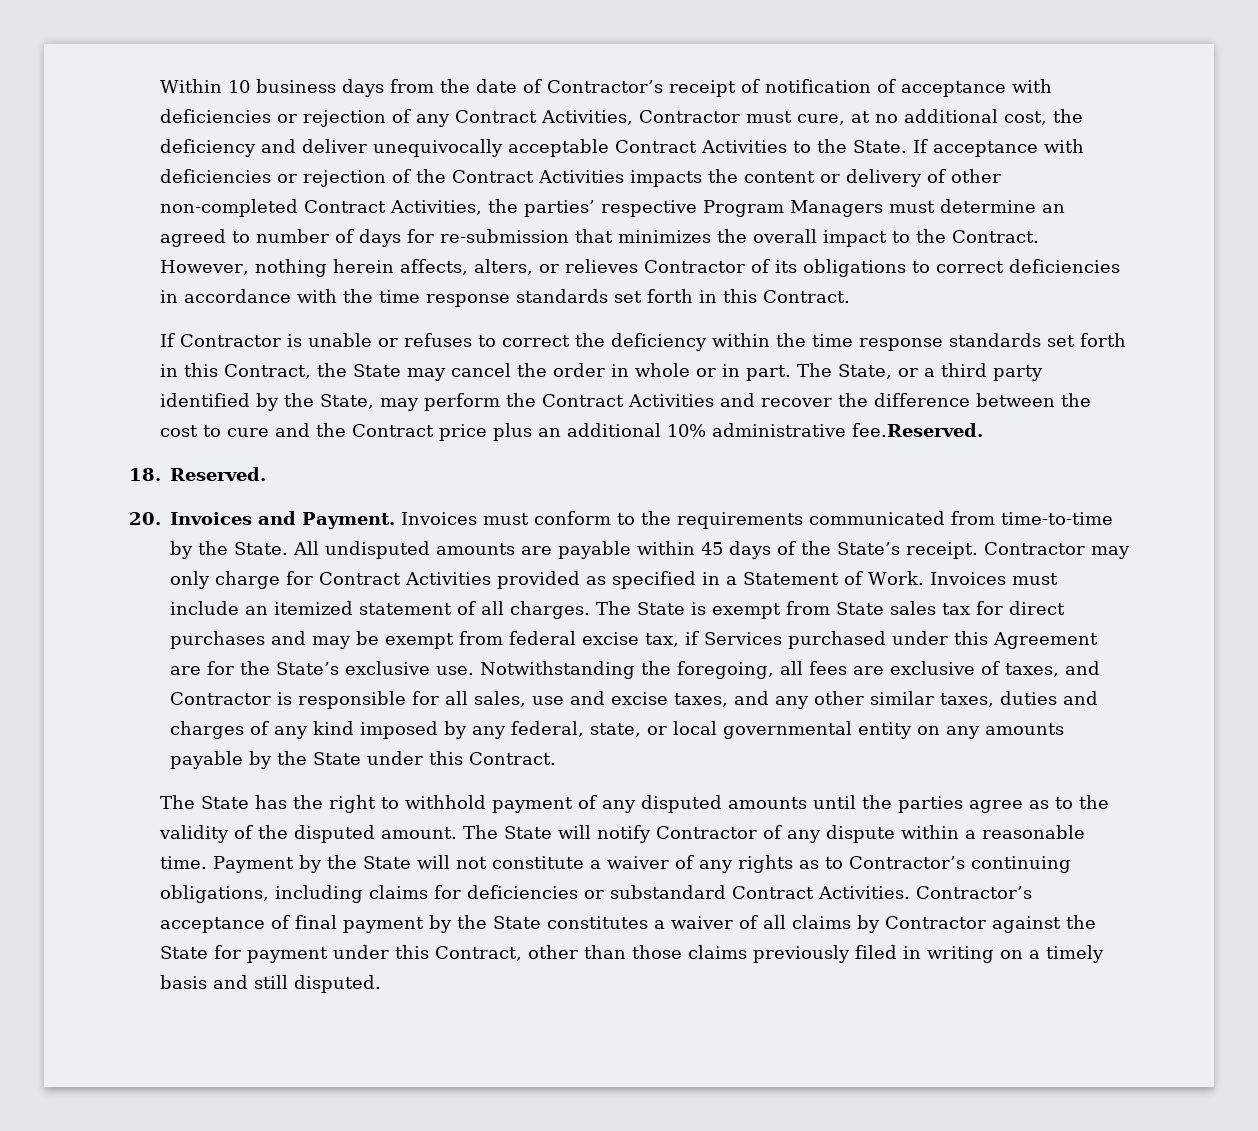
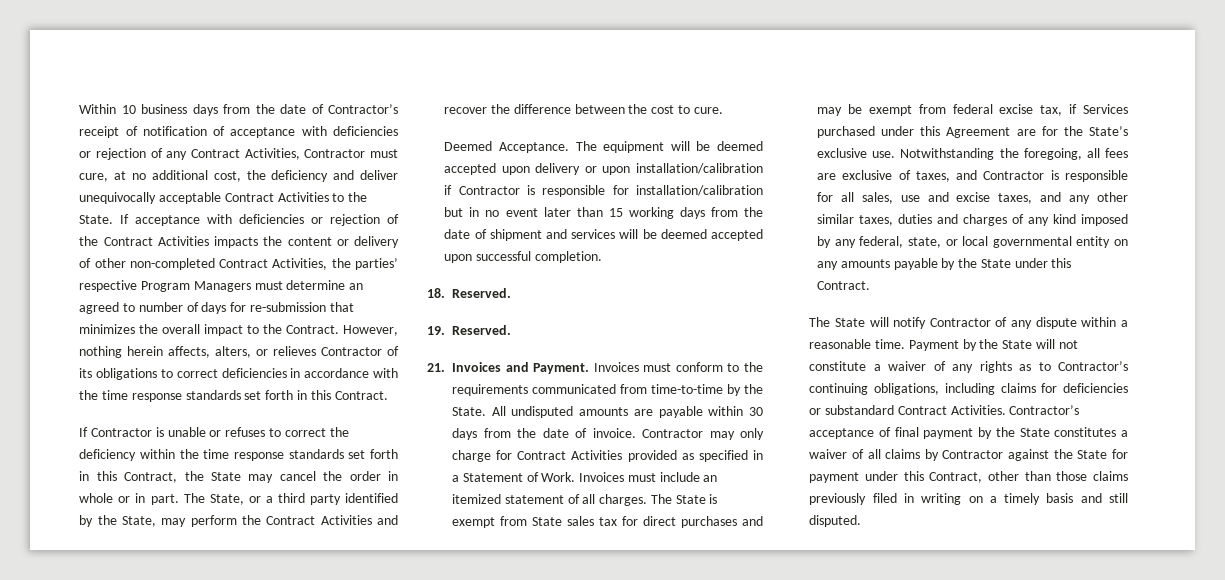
[227,423,984,441] [129,467,266,481] [129,512,161,525] cure and the Contract price plus an additional 10% administrative fee.Reserved. // 18. Reserved. // 20. -> [693,107,723,114] [444,141,763,153] [444,163,763,175] [444,185,763,197] [444,207,763,219] [444,229,763,241] [444,251,602,263] [427,288,511,298] [427,325,511,335] [427,363,445,372] cure. // Deemed Acceptance. The equipment will be deemed accepted upon delivery or upon installation/calibration if Contractor is responsible for installation/calibration but in no event later than 15 working days from the date of shipment and services will be deemed accepted upon successful completion. // 18. Reserved. // 19. Reserved. // 21.
[701,541,978,559] 45 days of the State’s receipt. -> [749,407,763,416] [452,428,636,440] 30 days from the date of invoice.
[255,795,1110,813] [159,825,553,843] has the right to withhold payment of any disputed amounts until the parties agree as to the validity of the disputed amount. The State -> (865, 322) none

